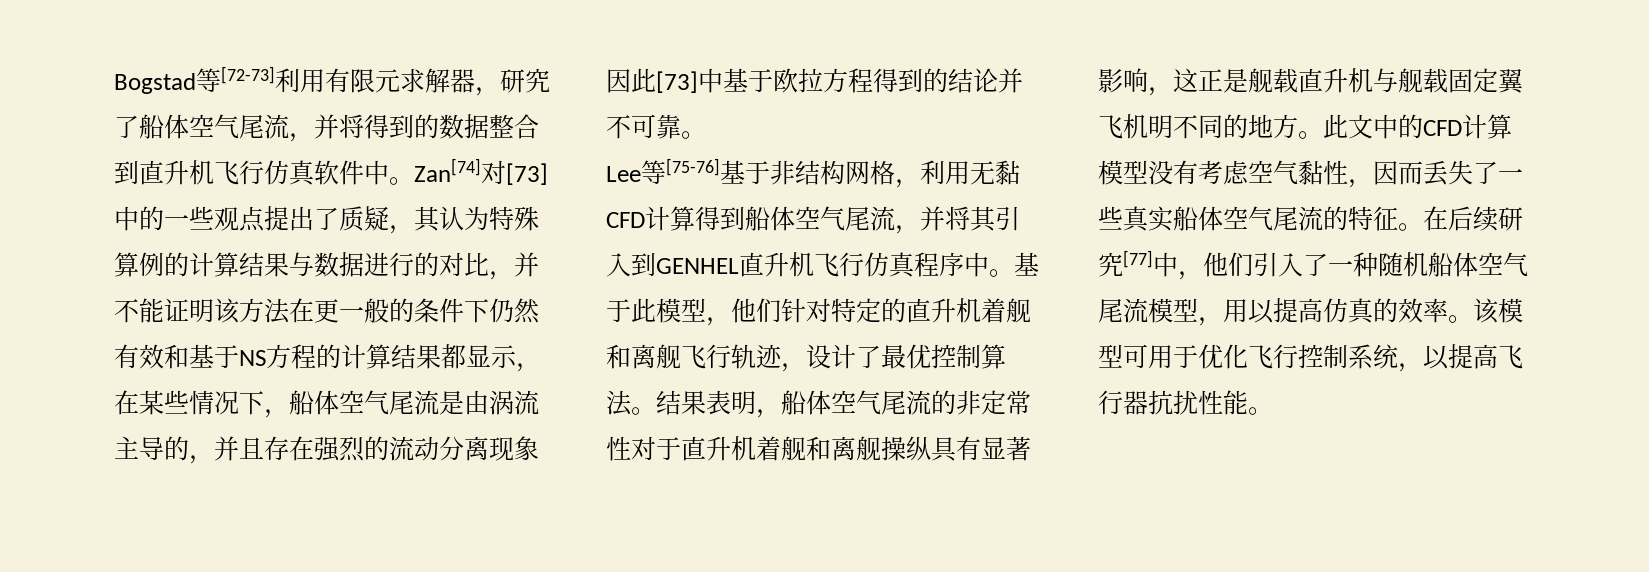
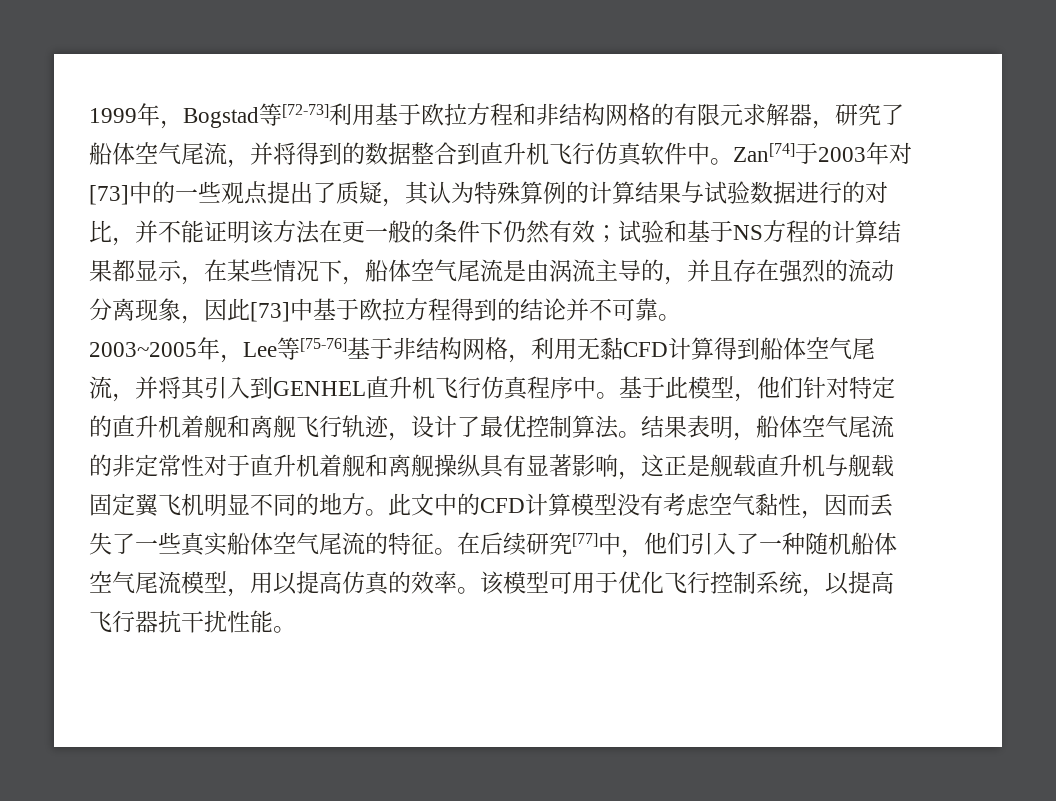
(114, 83) none -> [89,103,183,129] 1999年，
(325, 81) none -> [375,103,674,126] 基于欧拉方程和非结构网格的
(481, 170) none -> [795,142,889,165] 于2003年
(314, 264) none -> [704,181,750,204] 试验
(164, 356) none -> [595,220,664,243] ；试验
(539, 448) none -> [181,315,204,324] ，
(706, 135) none -> [89,337,243,363] 2003~2005年，
(1173, 127) none -> [227,494,250,515] 显
(1173, 402) none -> [181,611,204,633] 干

